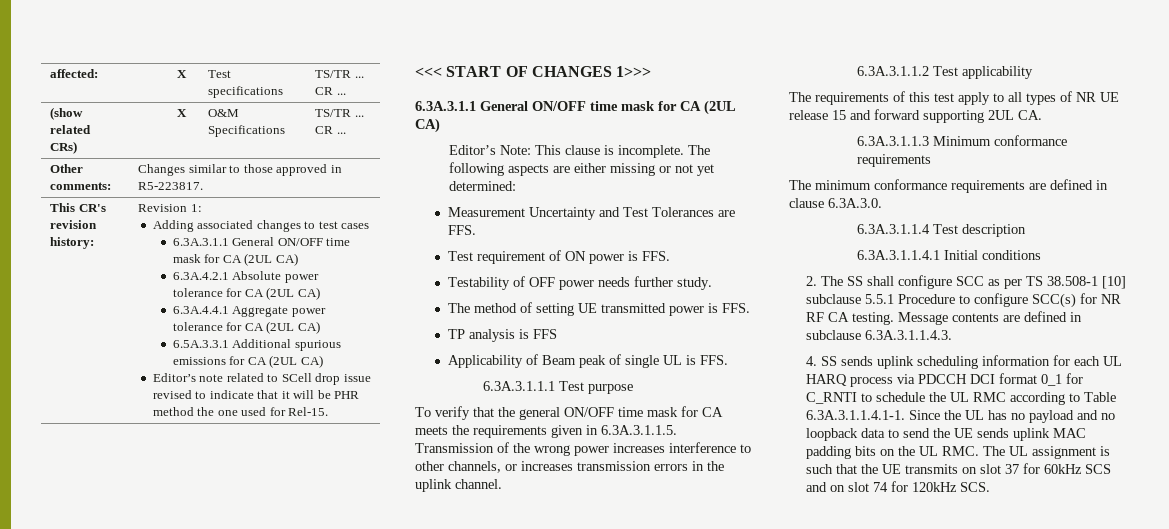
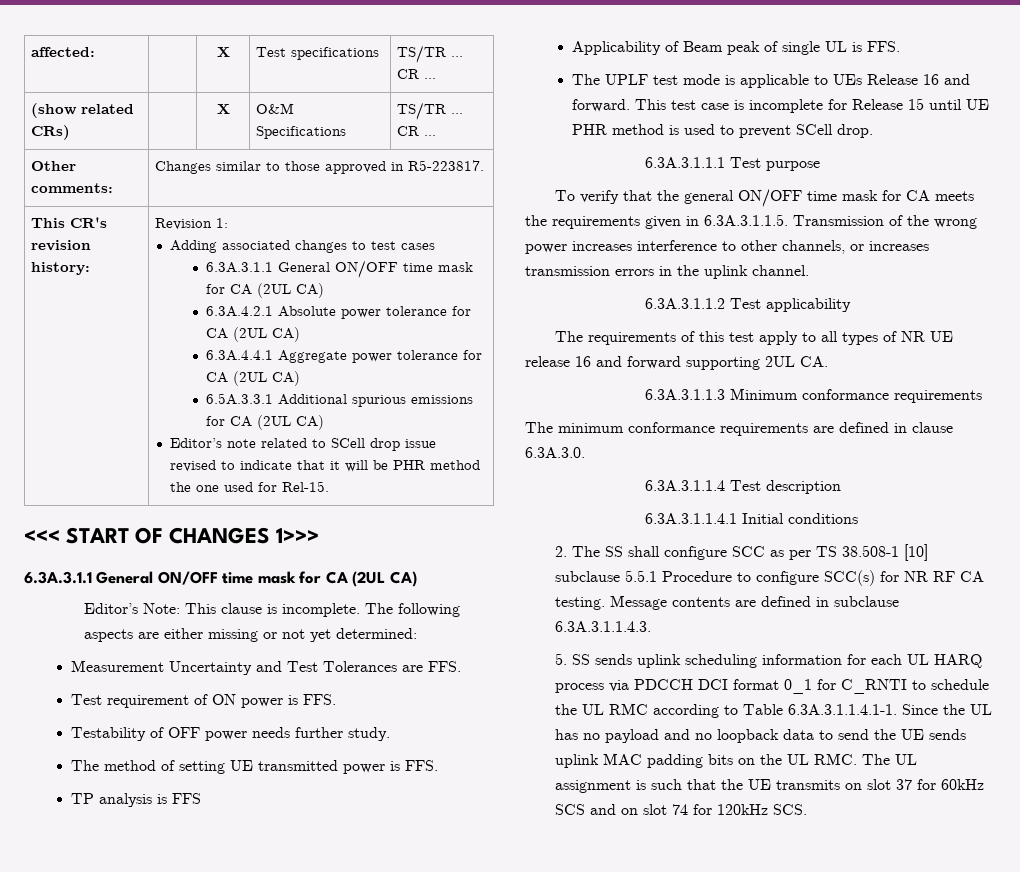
(728, 360) none -> [572,74,971,88] [572,98,990,113] [572,124,874,138] // The UPLF test mode is applicable to UEs Release 16 and forward. This test case is incomplete for Release 15 until UE PHR method is used to prevent SCell drop.
[832,110,846,120] 15 -> [575,356,591,367] 16
[805,356,817,366] 4. -> [554,653,567,665] 5.

